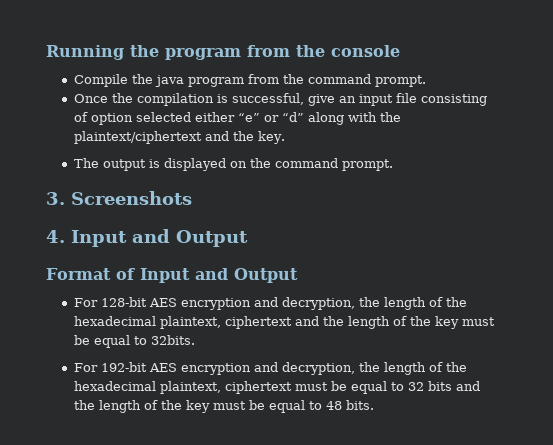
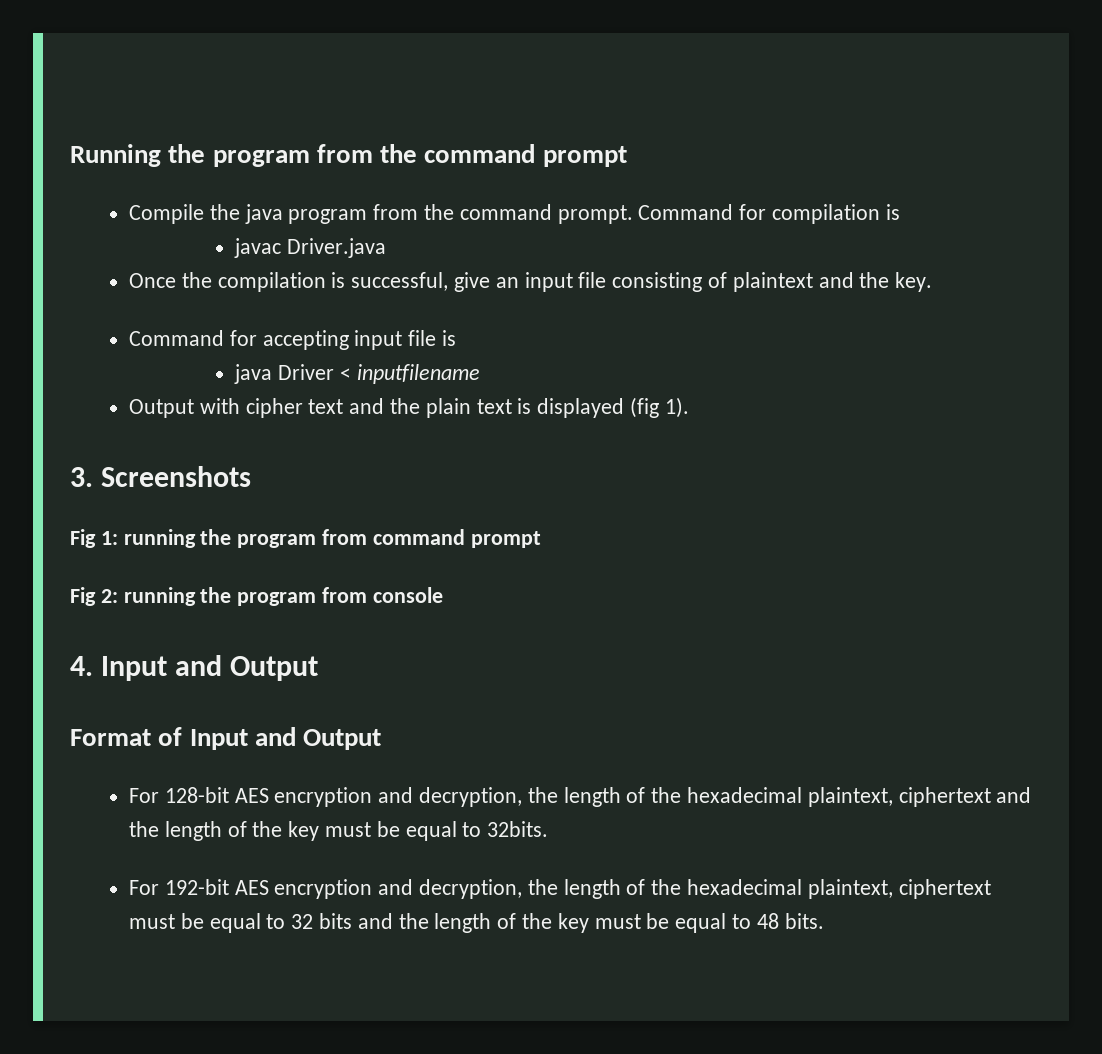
[331,45,400,57] console -> [424,144,627,167] command prompt
(426, 81) none -> [638,204,900,224] [234,238,386,258] Command for compilation is // javac Driver.java
[90,112,401,125] [73,131,285,144] [73,158,393,171] [46,191,192,205] option selected either “e” or “d” along with the plaintext/ciphertext and the key. // The output is displayed on the command prompt. // 3. Screenshots -> [732,272,933,292] [129,330,457,350] [234,364,480,384] [129,397,689,418] [70,466,252,487] [70,529,541,548] [70,587,443,606] plaintext and the key. // Command for accepting input file is // java Driver < inputfilename // Output with cipher text and the plain text is displayed (fig 1). // 3. Screenshots // Fig 1: running the program from command prompt // Fig 2: running the program from console

